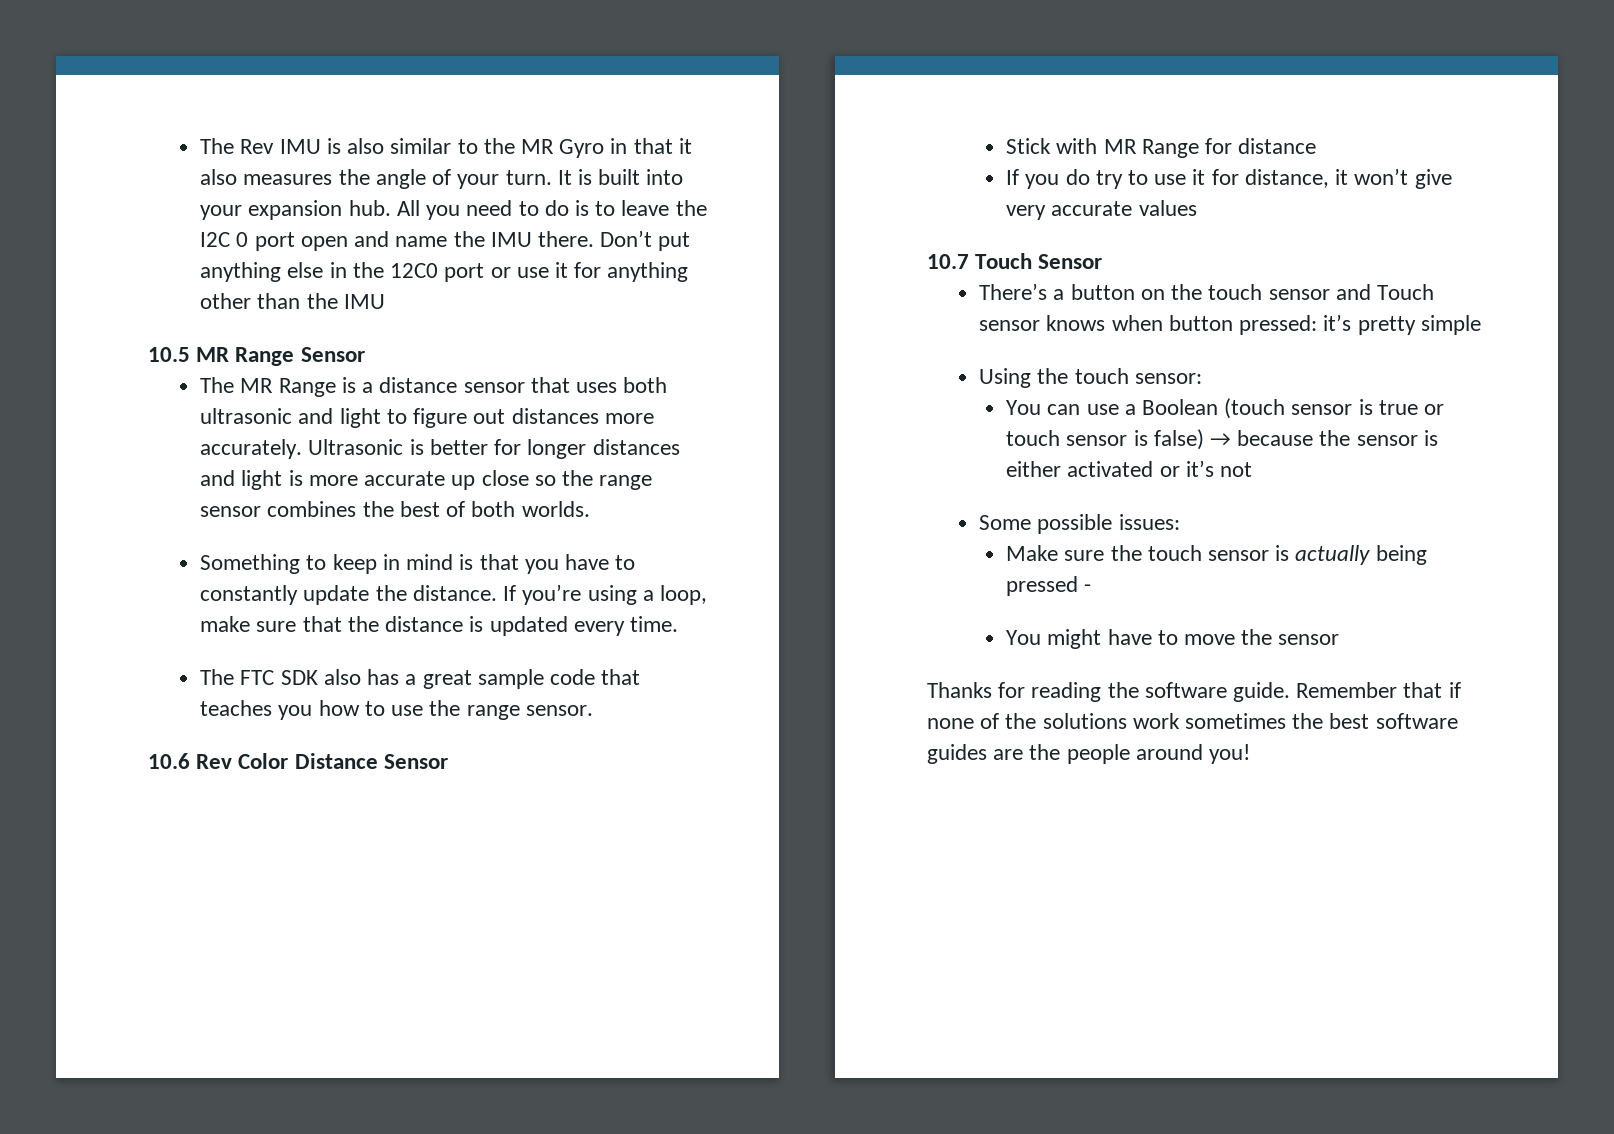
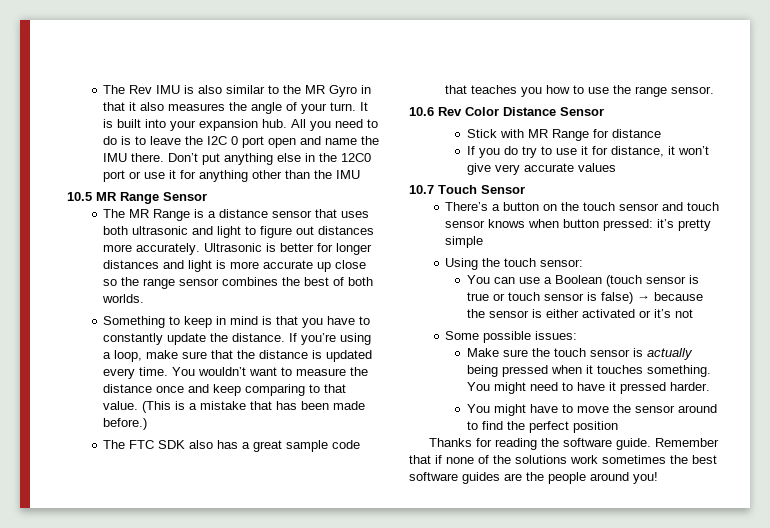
(678, 624) none -> [172,367,369,376] [103,384,347,396] [103,401,366,413] [103,418,148,430] You wouldn’t want to measure the distance once and keep comparing to that value. (This is a mistake that has been made before.)
[1376,284,1434,300] Touch -> [687,202,720,211] touch
[1084,584,1092,592] - -> [551,365,712,377] [467,382,711,394] when it touches something. You might need to have it pressed harder.
(1340, 639) none -> [678,404,718,413] [467,421,619,433] around to find the perfect position

